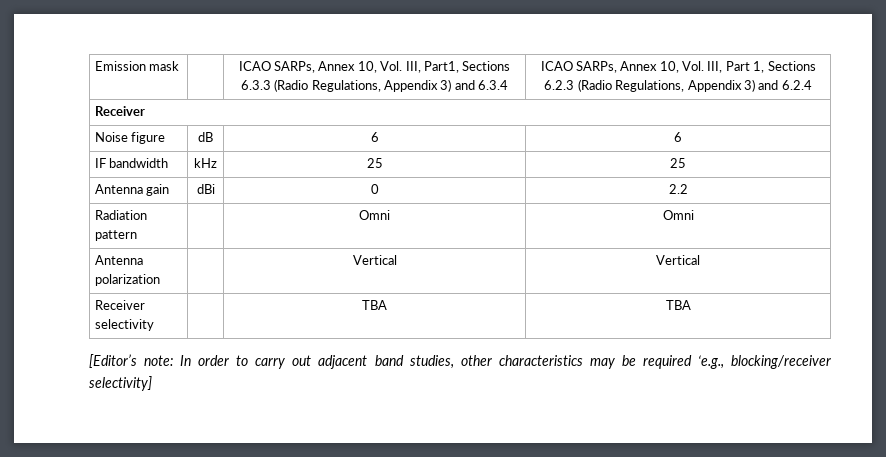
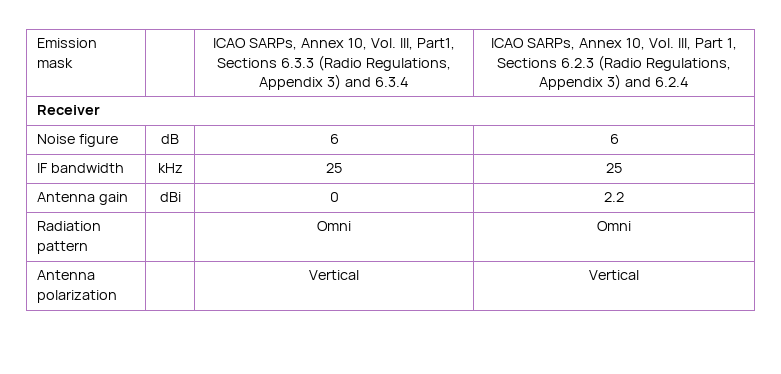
[94,300,145,310] [94,319,154,331] [362,300,387,310] [665,300,691,310] [89,354,831,369] [89,376,152,391] // Receiver selectivity | | TBA | TBA // [Editor’s note: In order to carry out adjacent band studies, other characteristics may be required ‘e.g., blocking/receiver selectivity] -> (639, 275) none

